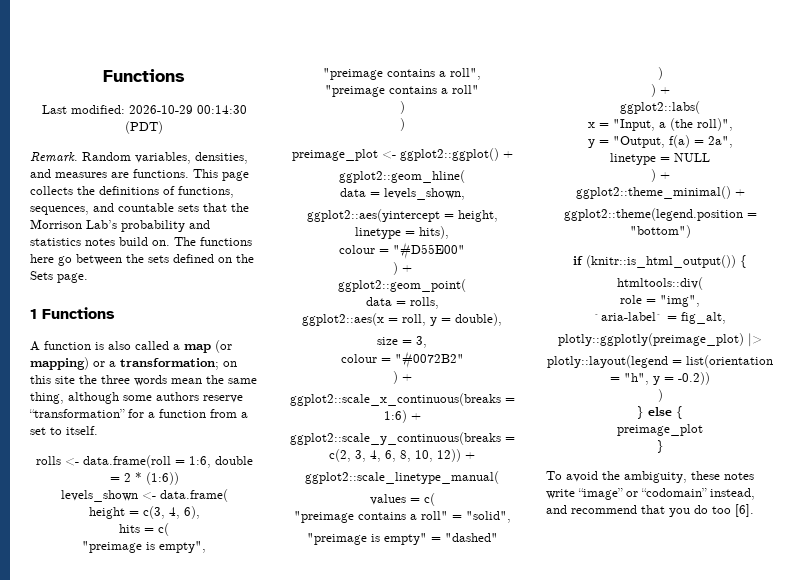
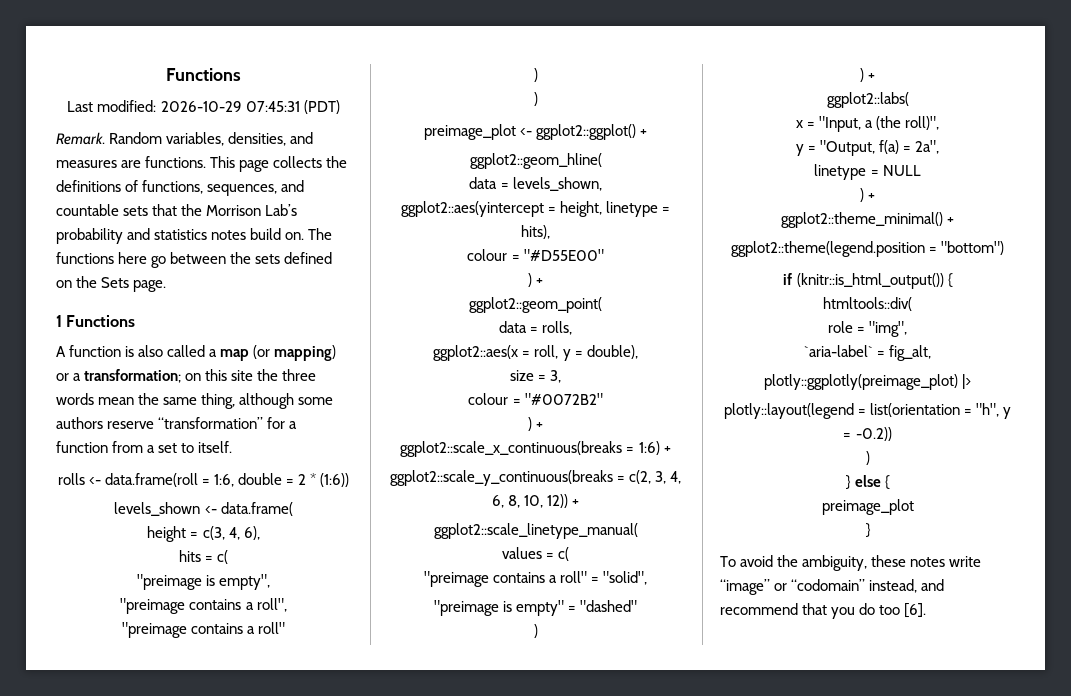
[196,105,247,114] 00:14:30 -> [245,101,300,112] 07:45:31

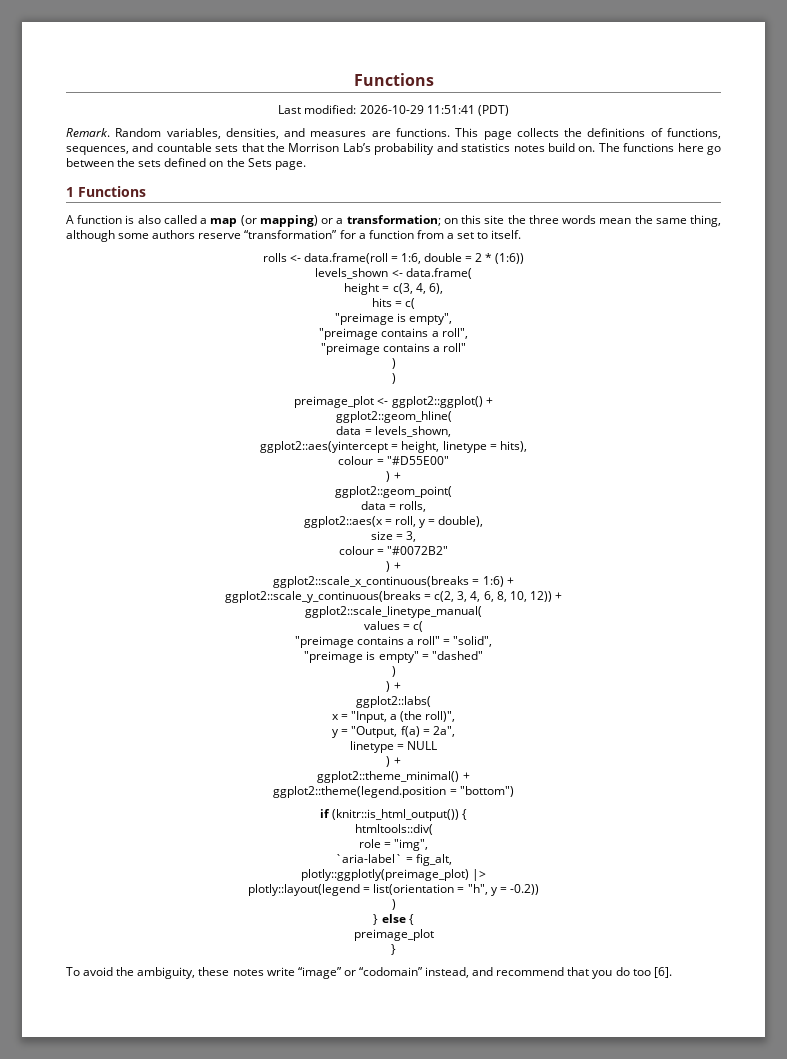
[245,101,300,112] 07:45:31 -> [426,105,475,114] 11:51:41

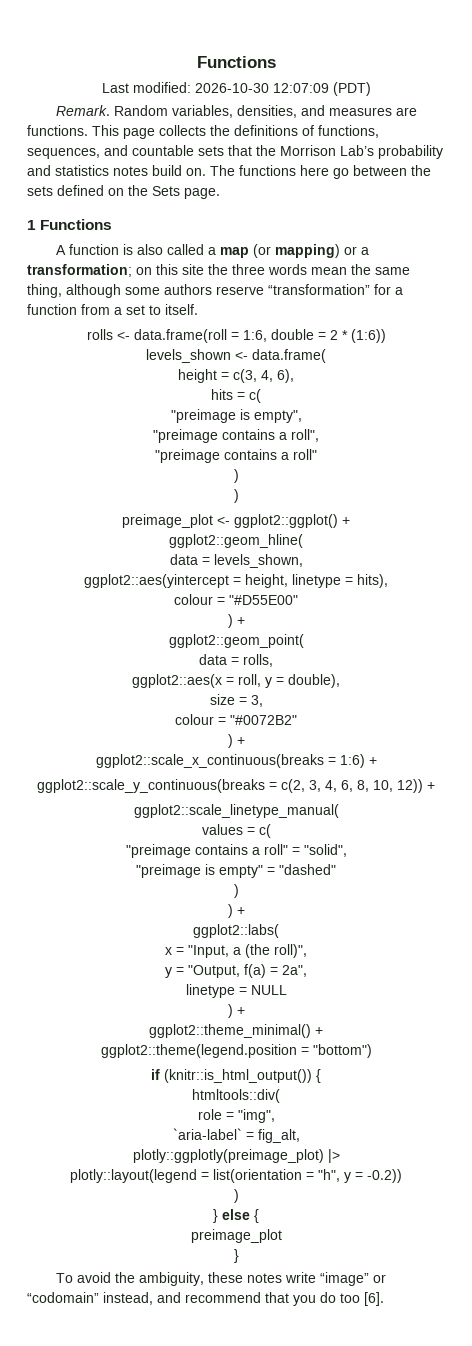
[359,105,475,114] 2026-10-29 11:51:41 -> [194,83,329,93] 2026-10-30 12:07:09

